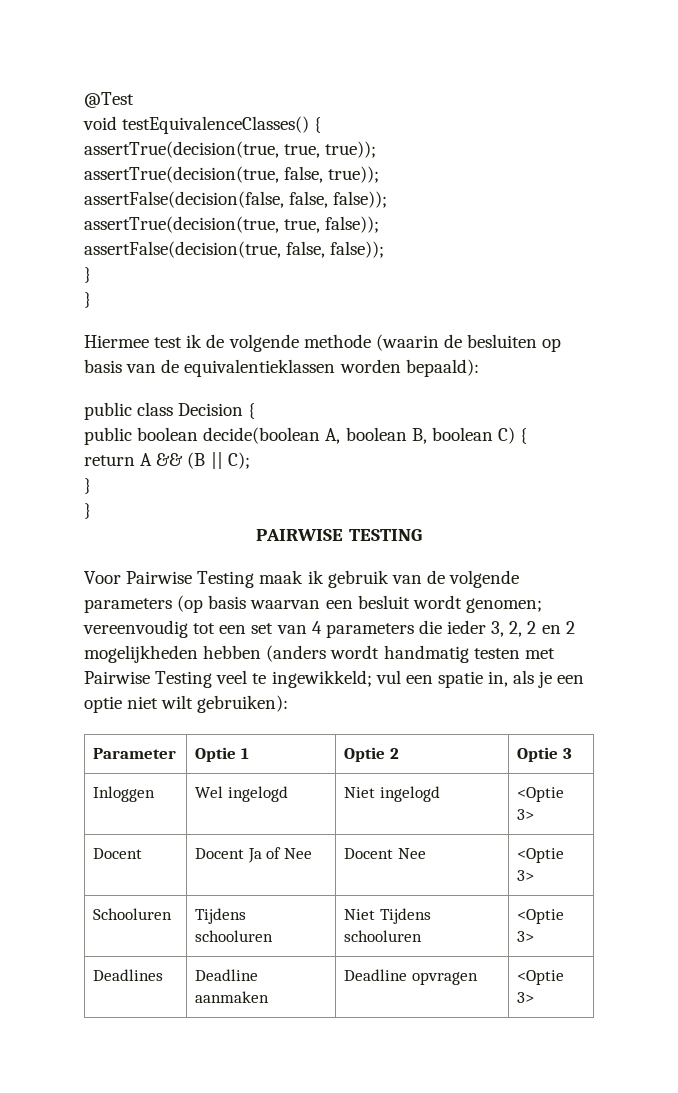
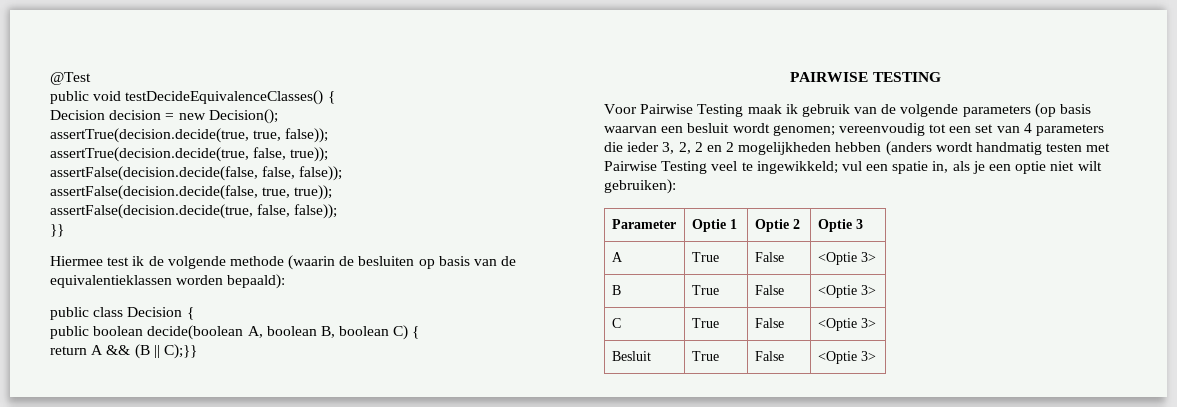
[83,116,322,134] [84,141,377,158] [84,166,380,183] [84,191,388,208] [84,216,380,233] [84,241,385,258] [84,267,91,283] [84,292,91,308] void testEquivalenceClasses() { // assertTrue(decision(true, true, true)); // assertTrue(decision(true, false, true)); // assertFalse(decision(false, false, false)); // assertTrue(decision(true, true, false)); // assertFalse(decision(true, false, false)); // } // } -> [50,90,335,105] [50,109,278,124] [50,128,329,143] [50,147,329,162] [50,166,343,181] [50,185,333,200] [50,204,338,219] [50,224,64,237] public void testDecideEquivalenceClasses() { // Decision decision = new Decision(); // assertTrue(decision.decide(true, true, false)); // assertTrue(decision.decide(true, false, true)); // assertFalse(decision.decide(false, false, false)); // assertFalse(decision.decide(false, true, true)); // assertFalse(decision.decide(true, false, false)); // }}
[227,452,250,469] [84,478,91,494] [84,503,91,519] C); // } // } -> [163,344,197,359] C);}}
[93,786,156,802] [195,786,288,802] [344,786,440,802] [517,787,565,802] [517,809,535,820] [93,848,143,859] [195,847,312,863] [344,848,426,859] [517,848,565,863] [517,870,535,881] [93,908,173,920] [195,908,247,924] [195,930,274,942] [344,908,431,924] [344,930,423,942] [517,909,565,924] [517,931,535,942] [93,969,164,981] [195,969,259,981] [195,991,270,1003] [344,969,478,985] Inloggen | Wel ingelogd | Niet ingelogd | <Optie 3> // Docent | Docent Ja of Nee | Docent Nee | <Optie 3> // Schooluren | Tijdens schooluren | Niet Tijdens schooluren | <Optie 3> // Deadlines | Deadline aanmaken | Deadline opvragen -> [611,252,623,262] [691,252,719,262] [754,252,784,262] [817,252,876,265] [611,285,621,295] [691,285,719,295] [754,285,784,295] [817,285,876,298] [611,318,621,328] [691,318,719,328] [754,318,784,328] [817,318,876,331] [611,351,651,361] [691,351,719,361] [754,351,784,361] A | True | False | <Optie 3> // B | True | False | <Optie 3> // C | True | False | <Optie 3> // Besluit | True | False

